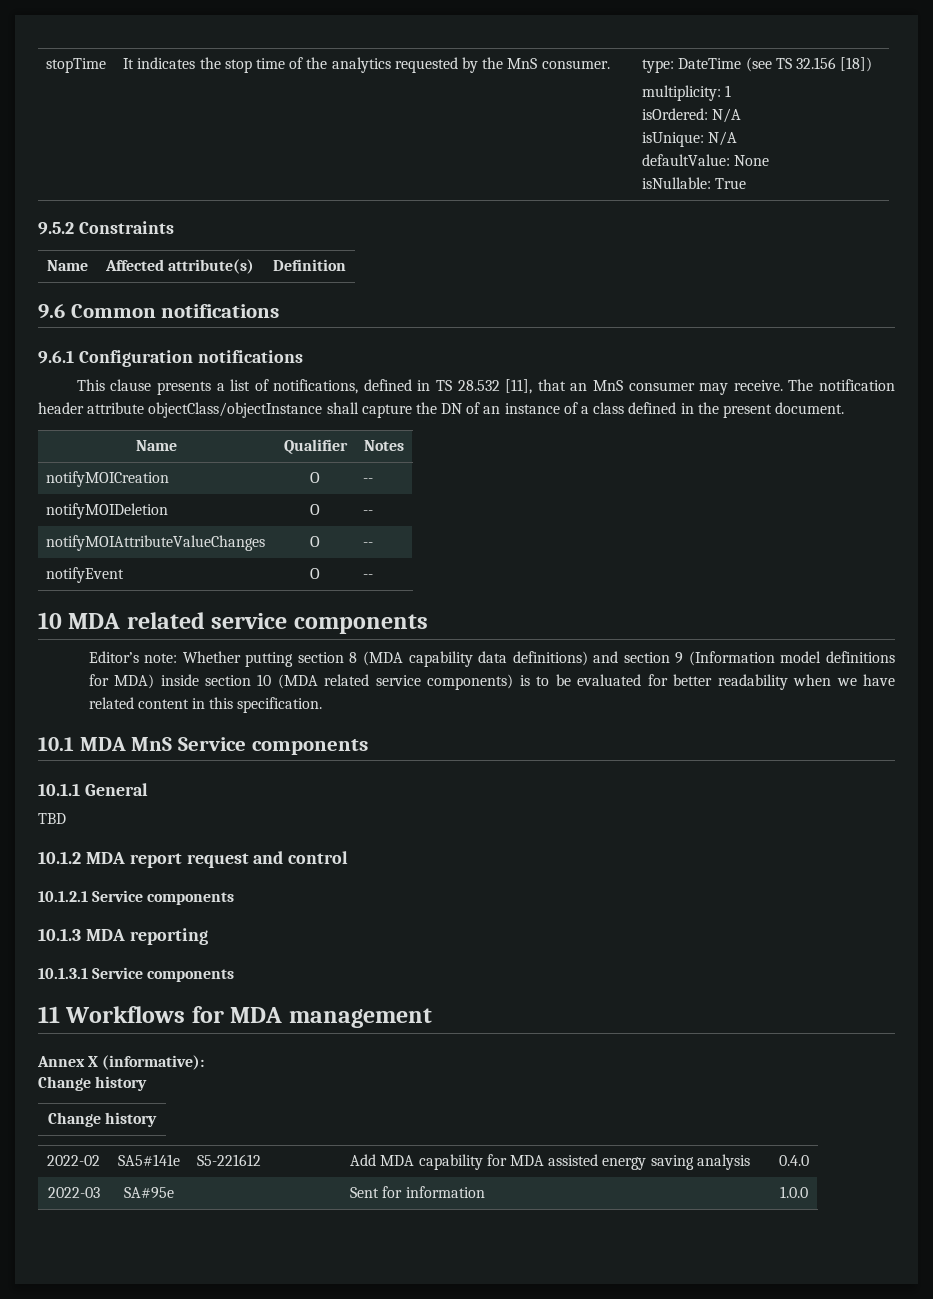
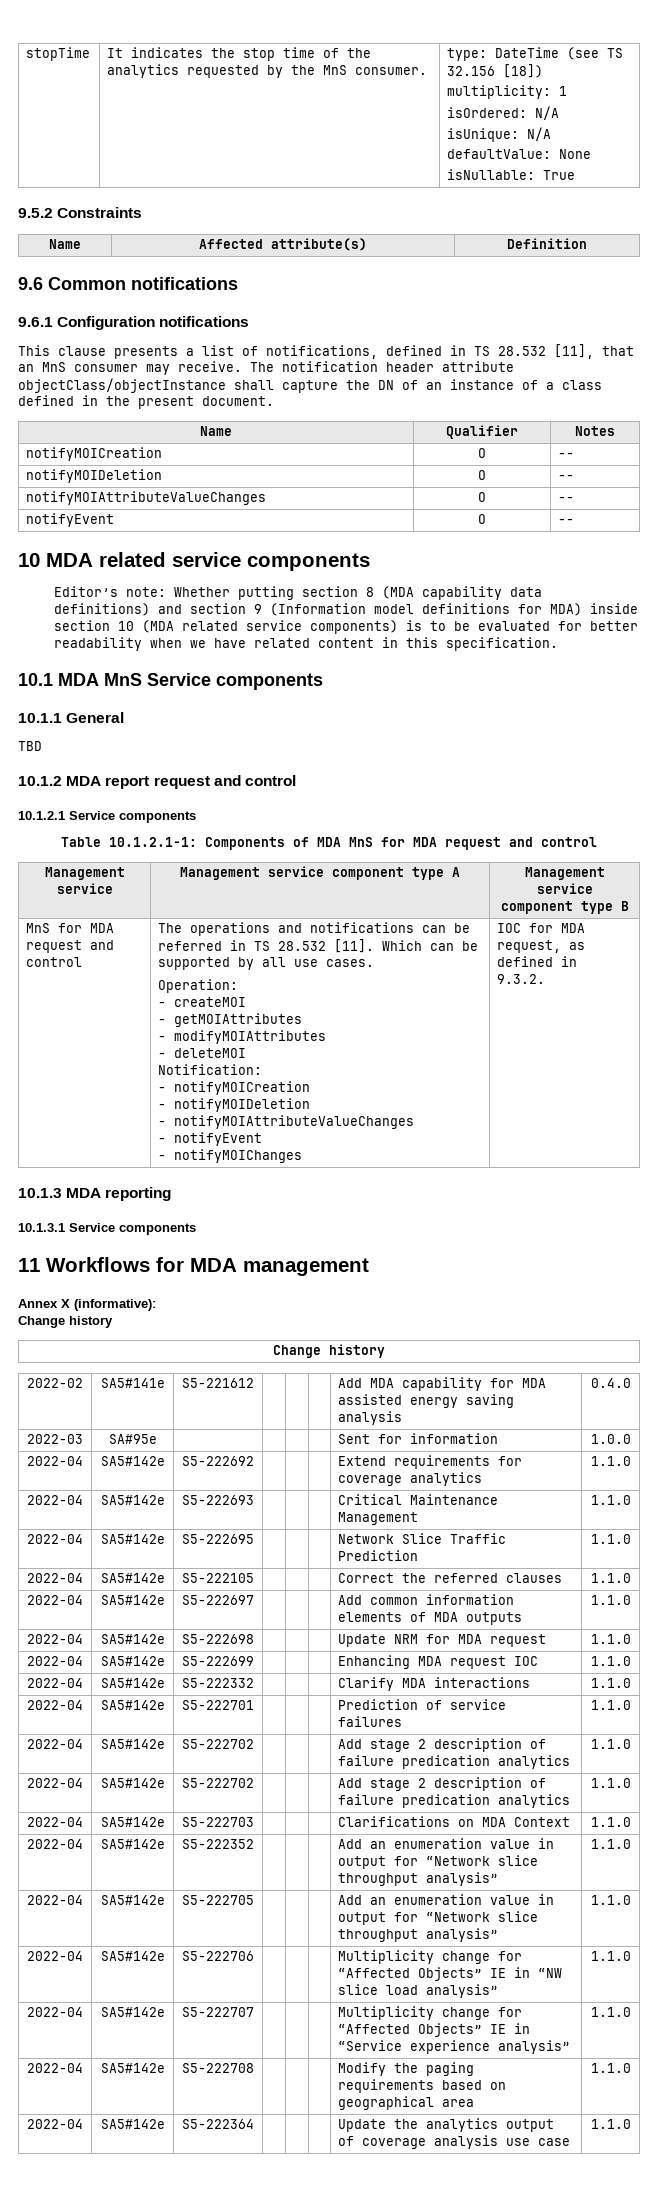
(235, 898) none -> [61,837,597,850] [44,867,125,880] [56,883,113,894] [180,866,460,880] [524,867,605,880] [536,883,593,894] [500,901,629,914] [26,923,115,933] [26,940,115,953] [26,957,83,967] [158,922,471,936] [158,939,479,953] [158,957,375,970] [158,979,239,993] [158,997,247,1007] [158,1013,303,1027] [158,1030,327,1044] [158,1048,247,1058] [158,1064,263,1075] [158,1081,311,1095] [158,1098,311,1112] [158,1115,415,1129] [158,1132,263,1146] [158,1149,303,1163] [497,923,586,933] [497,940,586,953] [497,956,578,967] [497,974,546,984] // Table 10.1.2.1-1: Components of MDA MnS for MDA request and control // Management service | Management service component type A | Management service component type B // MnS for MDA request and control | The operations and notifications can be referred in TS 28.532 [11]. Which can be supported by all use cases. // Operation: // - createMOI // - getMOIAttributes // - modifyMOIAttributes // - deleteMOI // Notification: // - notifyMOICreation // - notifyMOIDeletion // - notifyMOIAttributeValueChanges // - notifyEvent // - notifyMOIChanges | IOC for MDA request, as defined in 9.3.2.
(808, 1192) none -> [27,1456,83,1466] [100,1456,165,1466] [181,1456,254,1466] [338,1455,523,1469] [338,1472,483,1486] [590,1456,631,1466] [27,1495,83,1505] [100,1495,165,1505] [181,1495,254,1505] [338,1494,499,1505] [338,1512,419,1525] [590,1495,631,1505] [27,1534,83,1544] [100,1534,165,1544] [181,1534,254,1544] [338,1533,507,1544] [338,1550,419,1561] [590,1534,631,1544] [27,1573,83,1583] [100,1573,165,1583] [181,1573,254,1583] [338,1573,563,1583] [590,1573,631,1583] [27,1595,83,1605] [100,1595,165,1605] [181,1595,254,1605] [338,1594,515,1605] [338,1612,523,1625] [590,1595,631,1605] [27,1634,83,1644] [100,1634,165,1644] [181,1634,254,1644] [338,1634,547,1647] [590,1634,631,1644] [27,1656,83,1666] [100,1656,165,1666] [181,1656,254,1666] [338,1655,539,1669] [590,1656,631,1666] [27,1678,83,1688] [100,1678,165,1688] [181,1678,254,1688] [338,1677,531,1691] [590,1678,631,1688] [27,1700,83,1710] [100,1700,165,1710] [181,1700,254,1710] [338,1699,507,1710] [338,1716,403,1727] [590,1700,631,1710] [27,1739,83,1749] [100,1739,165,1749] [181,1739,254,1749] [338,1738,547,1752] [338,1755,571,1769] [590,1739,631,1749] [27,1778,83,1788] [100,1778,165,1788] [181,1778,254,1788] [338,1777,547,1791] [338,1794,571,1808] [590,1778,631,1788] [27,1817,83,1827] [100,1817,165,1827] [181,1817,254,1827] [338,1816,571,1827] [590,1817,631,1827] [27,1839,83,1849] [100,1839,165,1849] [181,1839,254,1849] [338,1838,555,1849] [338,1855,539,1869] [338,1872,499,1886] [590,1839,631,1849] [27,1895,83,1905] [100,1895,165,1905] [181,1895,254,1905] [338,1894,555,1905] [338,1911,539,1925] [338,1928,499,1942] [590,1895,631,1905] [27,1951,83,1961] [100,1951,165,1961] [181,1951,254,1961] [338,1950,523,1964] [338,1967,563,1981] [338,1984,499,1998] [590,1951,631,1961] [27,2007,83,2017] [100,2007,165,2017] [181,2007,254,2017] [338,2006,523,2020] [338,2023,531,2037] [338,2040,571,2054] [590,2007,631,2017] [27,2063,83,2073] [100,2063,165,2073] [181,2063,254,2073] [338,2062,475,2076] [338,2079,507,2093] [338,2096,475,2110] [590,2063,631,2073] [27,2119,83,2129] [100,2119,165,2129] [181,2119,254,2129] [338,2118,555,2132] [338,2135,571,2149] [590,2119,631,2129] // 2022-04 | SA5#142e | S5-222692 | | | | Extend requirements for coverage analytics | 1.1.0 // 2022-04 | SA5#142e | S5-222693 | | | | Critical Maintenance Management | 1.1.0 // 2022-04 | SA5#142e | S5-222695 | | | | Network Slice Traffic Prediction | 1.1.0 // 2022-04 | SA5#142e | S5-222105 | | | | Correct the referred clauses | 1.1.0 // 2022-04 | SA5#142e | S5-222697 | | | | Add common information elements of MDA outputs | 1.1.0 // 2022-04 | SA5#142e | S5-222698 | | | | Update NRM for MDA request | 1.1.0 // 2022-04 | SA5#142e | S5-222699 | | | | Enhancing MDA request IOC | 1.1.0 // 2022-04 | SA5#142e | S5-222332 | | | | Clarify MDA interactions | 1.1.0 // 2022-04 | SA5#142e | S5-222701 | | | | Prediction of service failures | 1.1.0 // 2022-04 | SA5#142e | S5-222702 | | | | Add stage 2 description of failure predication analytics | 1.1.0 // 2022-04 | SA5#142e | S5-222702 | | | | Add stage 2 description of failure predication analytics | 1.1.0 // 2022-04 | SA5#142e | S5-222703 | | | | Clarifications on MDA Context | 1.1.0 // 2022-04 | SA5#142e | S5-222352 | | | | Add an enumeration value in output for “Network slice throughput analysis” | 1.1.0 // 2022-04 | SA5#142e | S5-222705 | | | | Add an enumeration value in output for “Network slice throughput analysis” | 1.1.0 // 2022-04 | SA5#142e | S5-222706 | | | | Multiplicity change for “Affected Objects” IE in “NW slice load analysis” | 1.1.0 // 2022-04 | SA5#142e | S5-222707 | | | | Multiplicity change for “Affected Objects” IE in “Service experience analysis” | 1.1.0 // 2022-04 | SA5#142e | S5-222708 | | | | Modify the paging requirements based on geographical area | 1.1.0 // 2022-04 | SA5#142e | S5-222364 | | | | Update the analytics output of coverage analysis use case | 1.1.0

